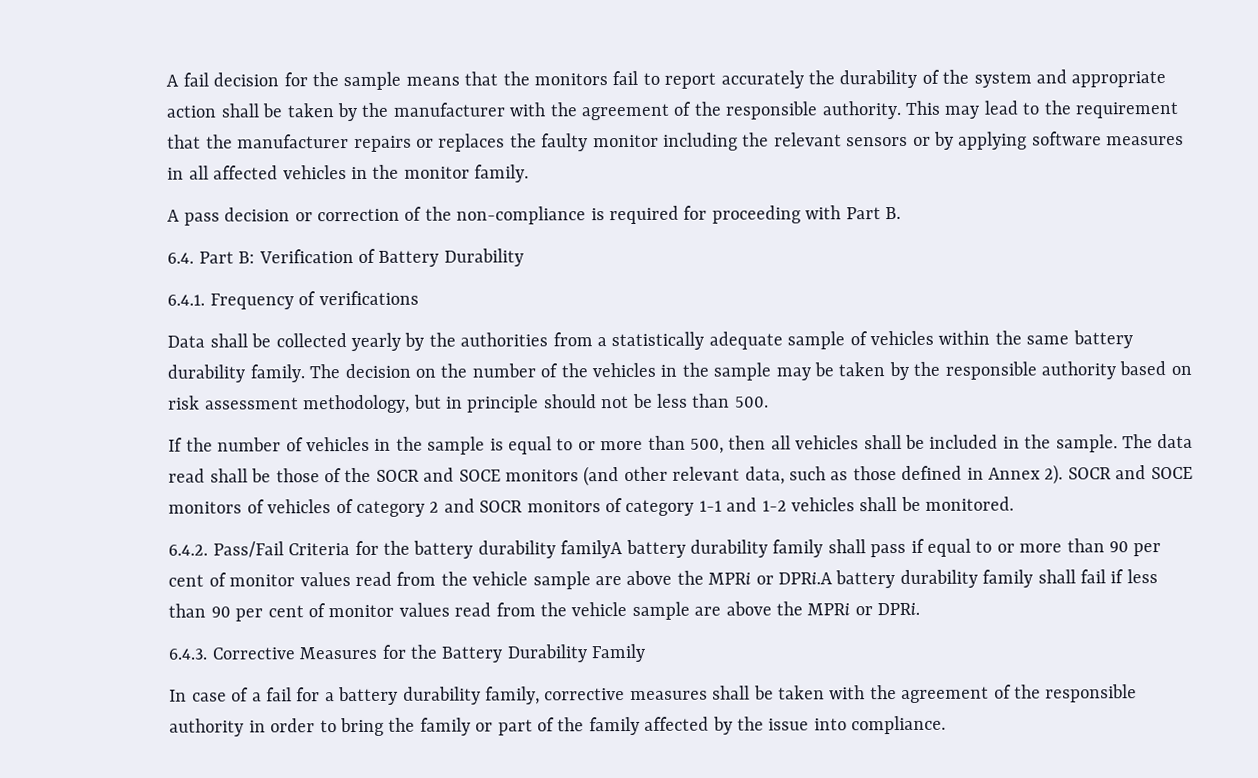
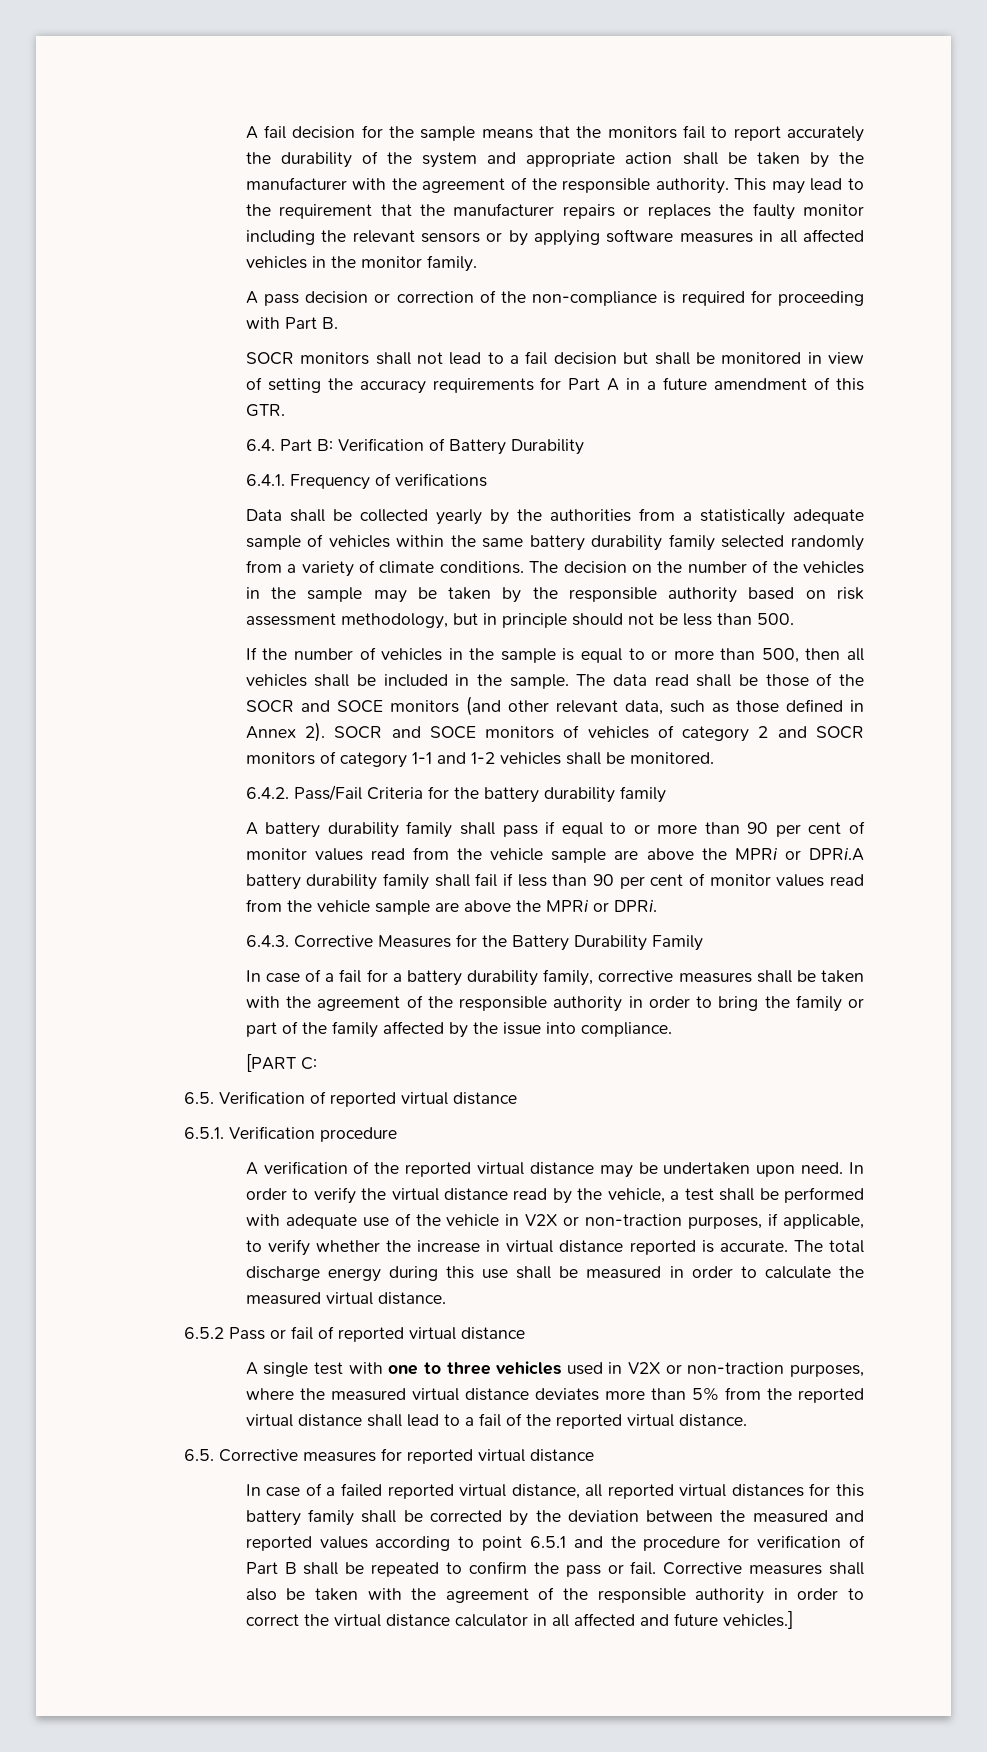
(901, 213) none -> [245,351,864,365] [245,377,865,394] [245,404,285,417] // SOCR monitors shall not lead to a fail decision but shall be monitored in view of setting the accuracy requirements for Part A in a future amendment of this GTR.
[249,364,305,383] family. -> [668,534,865,551] [245,560,524,577] family selected randomly from a variety of climate conditions.
[560,540,624,559] familyA -> [619,786,666,803] [245,822,258,835] family // A
(947, 725) none -> [245,1054,317,1072] [184,1091,518,1107] [184,1126,398,1142] [245,1161,865,1178] [245,1187,864,1204] [245,1213,864,1229] [245,1239,865,1256] [245,1266,865,1282] [245,1292,446,1305] [184,1326,526,1342] [245,1361,864,1377] [245,1387,865,1403] [245,1413,747,1429] [184,1448,595,1464] [245,1483,864,1499] [245,1509,864,1526] [245,1535,865,1551] [245,1561,865,1577] [245,1587,865,1604] [245,1611,793,1629] // [PART C: // 6.5. Verification of reported virtual distance // 6.5.1. Verification procedure // A verification of the reported virtual distance may be undertaken upon need. In order to verify the virtual distance read by the vehicle, a test shall be performed with adequate use of the vehicle in V2X or non-traction purposes, if applicable, to verify whether the increase in virtual distance reported is accurate. The total discharge energy during this use shall be measured in order to calculate the measured virtual distance. // 6.5.2 Pass or fail of reported virtual distance // A single test with one to three vehicles used in V2X or non-traction purposes, where the measured virtual distance deviates more than 5% from the reported virtual distance shall lead to a fail of the reported virtual distance. // 6.5. Corrective measures for reported virtual distance // In case of a failed reported virtual distance, all reported virtual distances for this battery family shall be corrected by the deviation between the measured and reported values according to point 6.5.1 and the procedure for verification of Part B shall be repeated to confirm the pass or fail. Corrective measures shall also be taken with the agreement of the responsible authority in order to correct the virtual distance calculator in all affected and future vehicles.]

